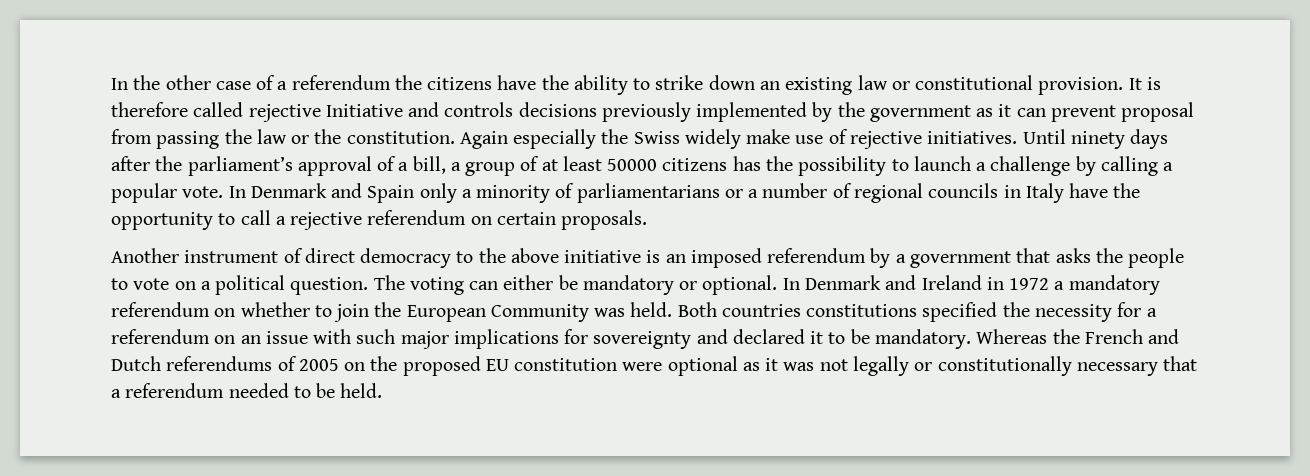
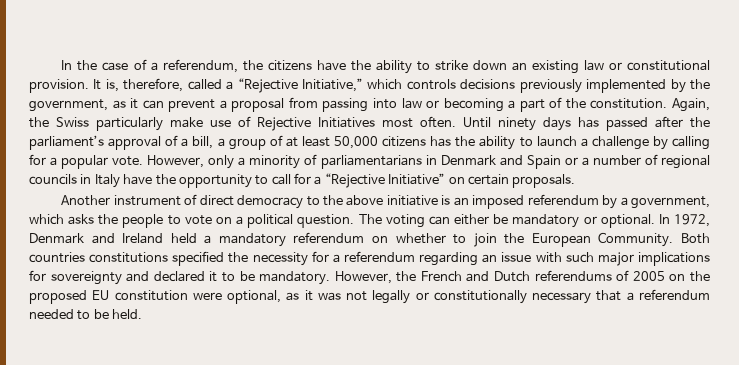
[165,75,211,90] other -> (98, 65) none
[291,75,391,90] referendum -> [162,59,238,73] referendum,
[1146,77,1161,90] [111,102,440,122] is therefore called rejective Initiative and -> [105,78,403,93] is, therefore, called a “Rejective Initiative,” which
[869,105,971,122] government -> [29,99,108,112] government,
(1116, 113) none -> [219,100,227,109] a
[224,129,597,149] the law or the constitution. Again especially -> [372,97,710,112] into law or becoming a part of the constitution. Again,
[684,129,741,149] widely -> [96,117,163,131] particularly
[849,131,1018,149] rejective initiatives. -> [257,116,456,131] Rejective Initiatives most often.
(1169, 139) none -> [578,117,648,131] has passed
[607,159,658,171] 50000 -> [334,136,378,149] 50,000
[798,156,887,176] possibility -> [479,136,516,150] ability
(1158, 166) none -> [29,154,46,165] for
[228,183,415,203] In Denmark and Spain -> [147,155,205,168] However,
(720, 193) none -> [425,155,561,169] in Denmark and Spain
[275,210,467,230] a rejective referendum -> [294,173,446,188] for a “Rejective Initiative”
[909,248,1051,268] government that -> [631,196,710,209] [29,214,64,225] government, which
(800, 284) none -> [673,214,710,227] 1972,
[986,277,1050,290] in 1972 -> [170,233,197,243] held
[490,302,673,322] Community was held. -> [598,232,674,247] Community.
[214,335,236,344] on -> [419,252,479,266] regarding
[976,329,1048,344] Whereas -> [334,271,392,284] However,
[667,356,738,376] optional -> [227,290,282,304] optional,

